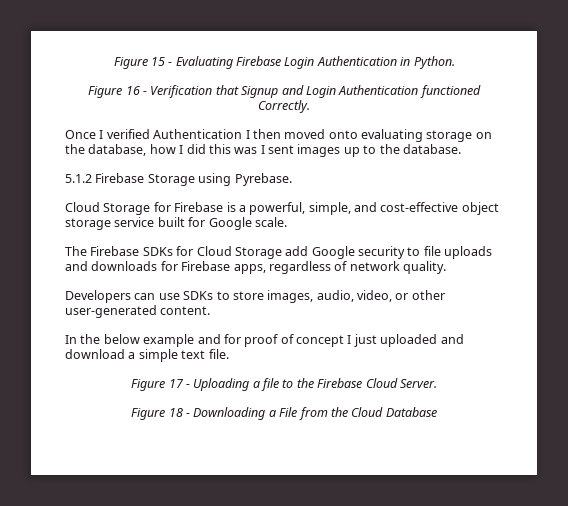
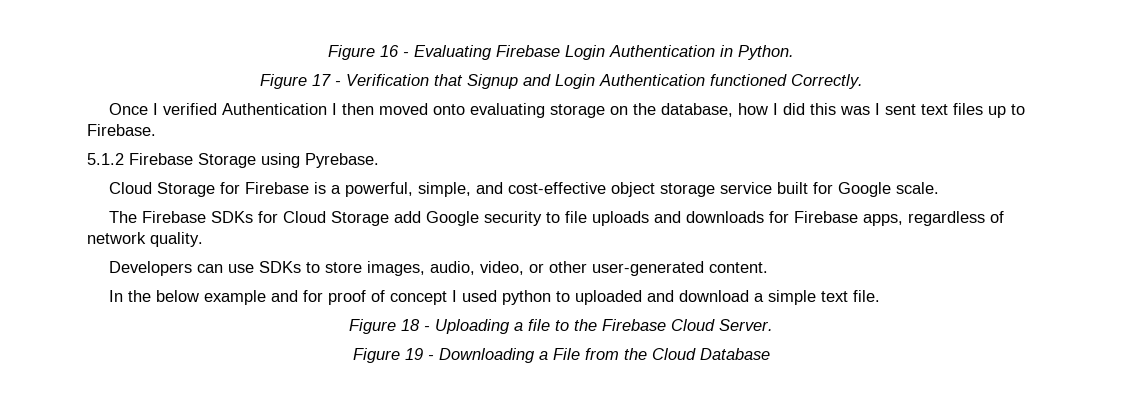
[113,57,165,69] Figure 15 -> [328,45,399,60] Figure 16
[125,86,140,95] 16 -> [311,74,331,86] 17
[297,144,461,157] images up to the database. -> [920,103,1025,118] [87,124,156,136] text files up to Firebase.
[353,334,377,347] just -> [461,290,570,305] used python to
[168,379,184,388] 17 -> [401,319,420,331] 18
[168,408,183,417] 18 -> [404,348,423,360] 19

